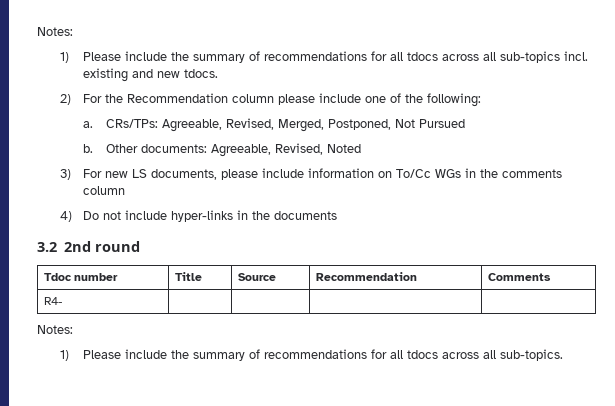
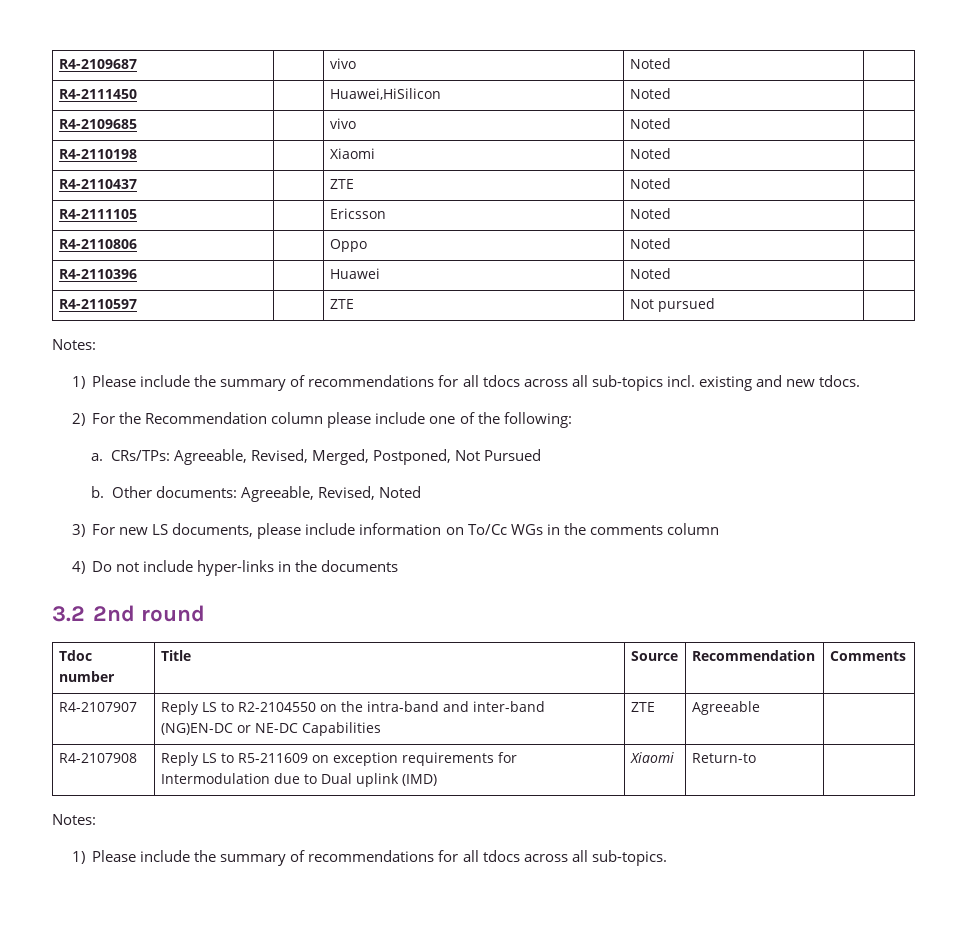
(37, 31) none -> [58,59,137,69] [329,58,356,69] [629,58,671,69] [58,89,137,99] [329,88,441,100] [629,88,671,99] [58,119,137,129] [329,118,356,129] [629,118,671,129] [58,149,137,159] [329,148,375,159] [629,148,671,159] [58,179,137,189] [329,179,354,189] [629,178,671,189] [58,209,137,219] [329,208,386,219] [629,208,671,219] [58,239,137,249] [329,239,367,252] [629,238,671,249] [58,269,137,279] [329,268,380,279] [629,268,671,279] [58,299,137,309] [329,299,354,309] [629,298,715,312] R4-2109687 | | vivo | Noted | // R4-2111450 | | Huawei,HiSilicon | Noted | // R4-2109685 | | vivo | Noted | // R4-2110198 | | Xiaomi | Noted | // R4-2110437 | | ZTE | Noted | // R4-2111105 | | Ericsson | Noted | // R4-2110806 | | Oppo | Noted | // R4-2110396 | | Huawei | Noted | // R4-2110597 | | ZTE | Not pursued | //
[44,297,63,305] R4- | | | -> [58,702,137,712] [160,701,545,715] [160,722,381,736] [630,702,655,712] [691,701,760,715] [58,753,137,763] [160,752,517,766] [160,773,437,787] [629,752,674,763] [691,753,756,763] R4-2107907 | Reply LS to R2-2104550 on the intra-band and inter-band (NG)EN-DC or NE-DC Capabilities | ZTE | Agreeable | // R4-2107908 | Reply LS to R5-211609 on exception requirements for Intermodulation due to Dual uplink (IMD) | Xiaomi | Return-to

